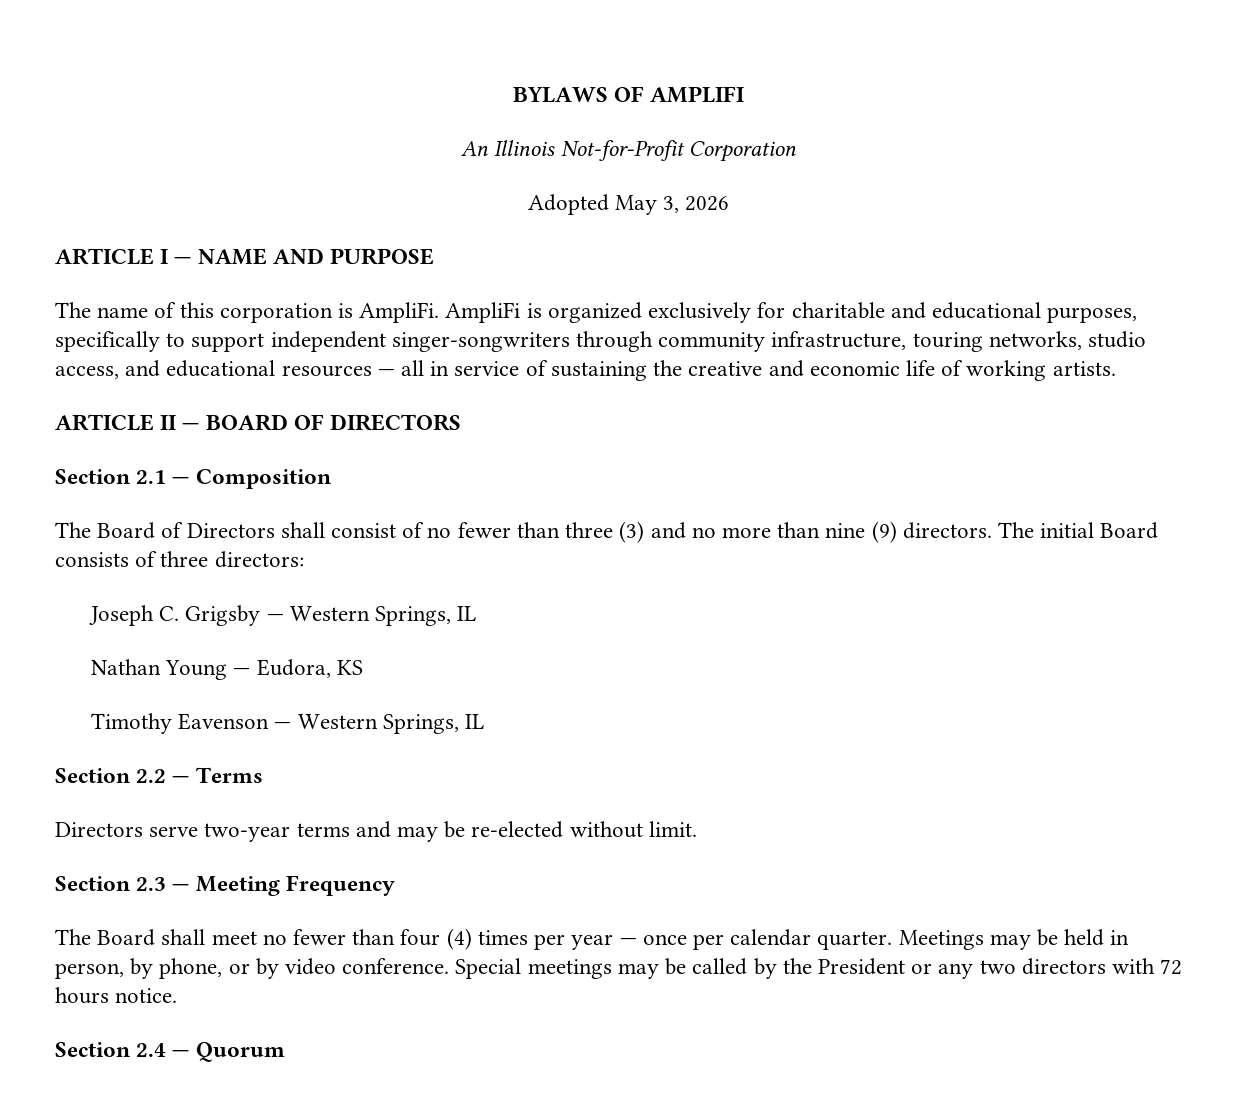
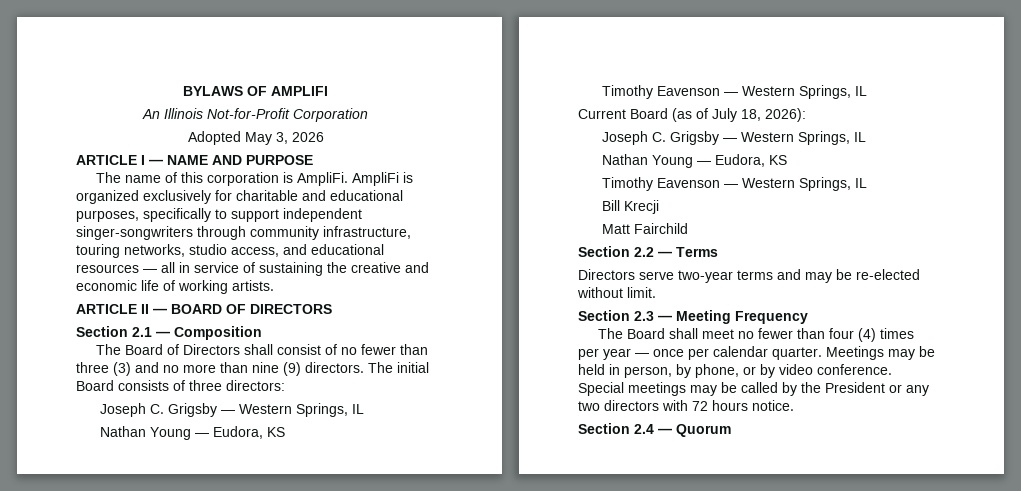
(485, 721) none -> [578,108,806,122] [601,131,866,145] [601,154,787,168] [601,177,867,191] [601,200,659,214] [601,223,688,234] // Current Board (as of July 18, 2026): // Joseph C. Grigsby — Western Springs, IL // Nathan Young — Eudora, KS // Timothy Eavenson — Western Springs, IL // Bill Krecji // Matt Fairchild

